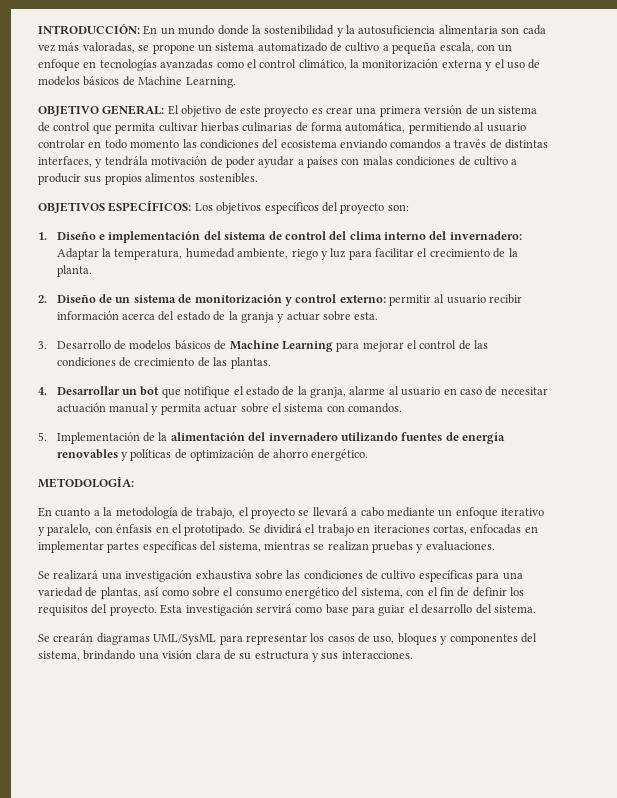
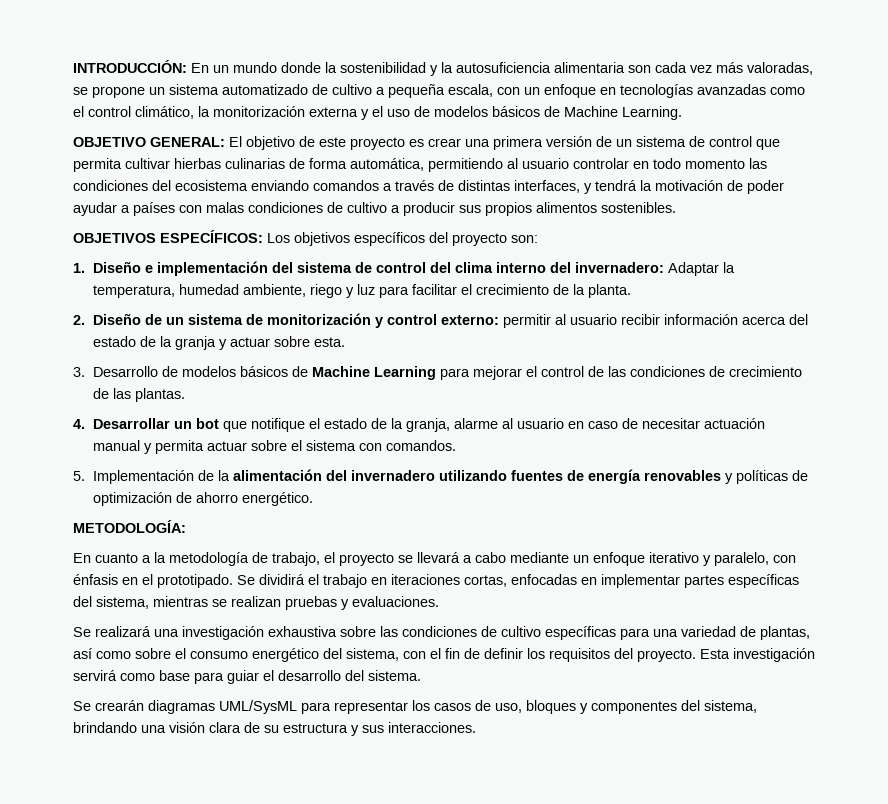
[104,156,148,166] tendrála -> [595,180,652,191] tendrá la

